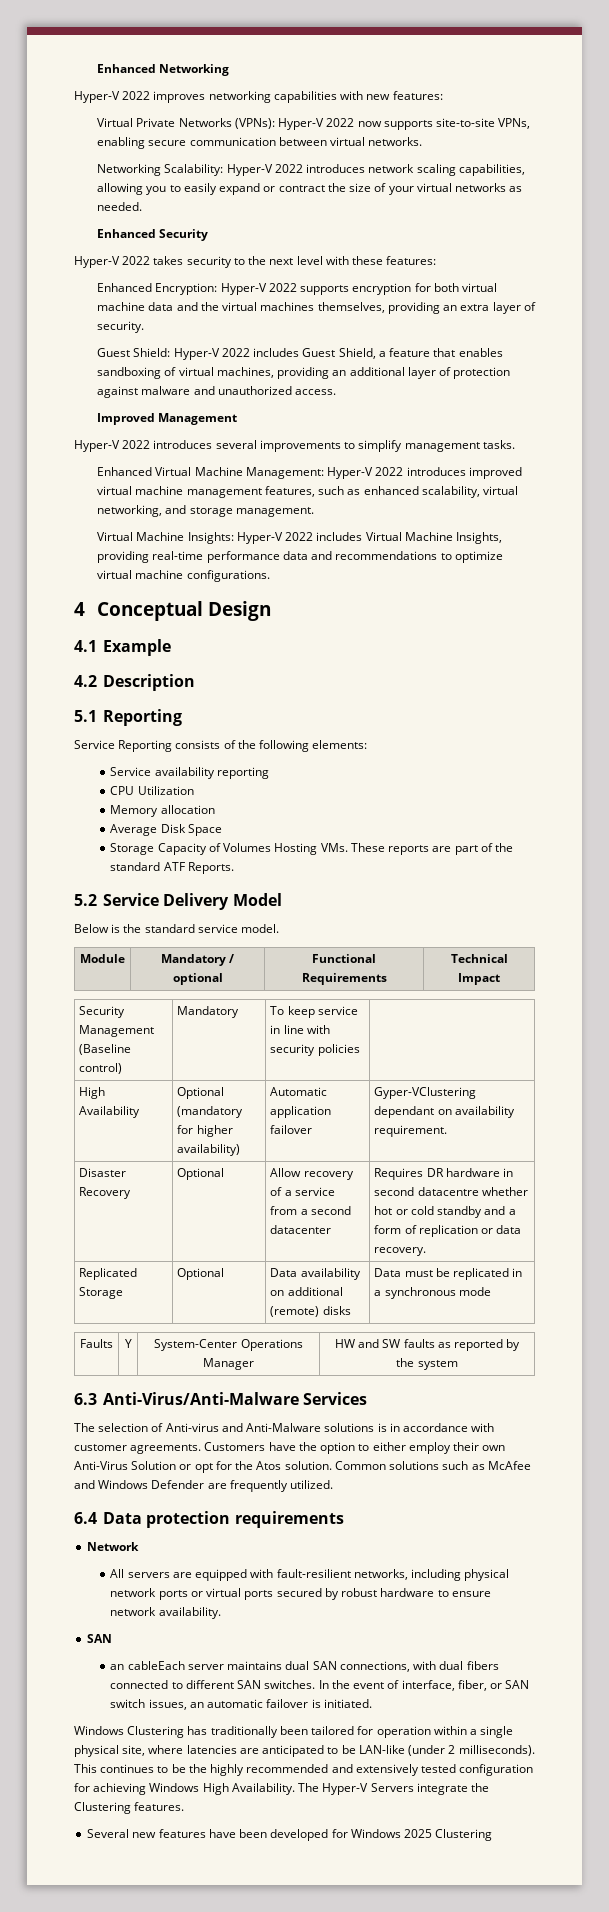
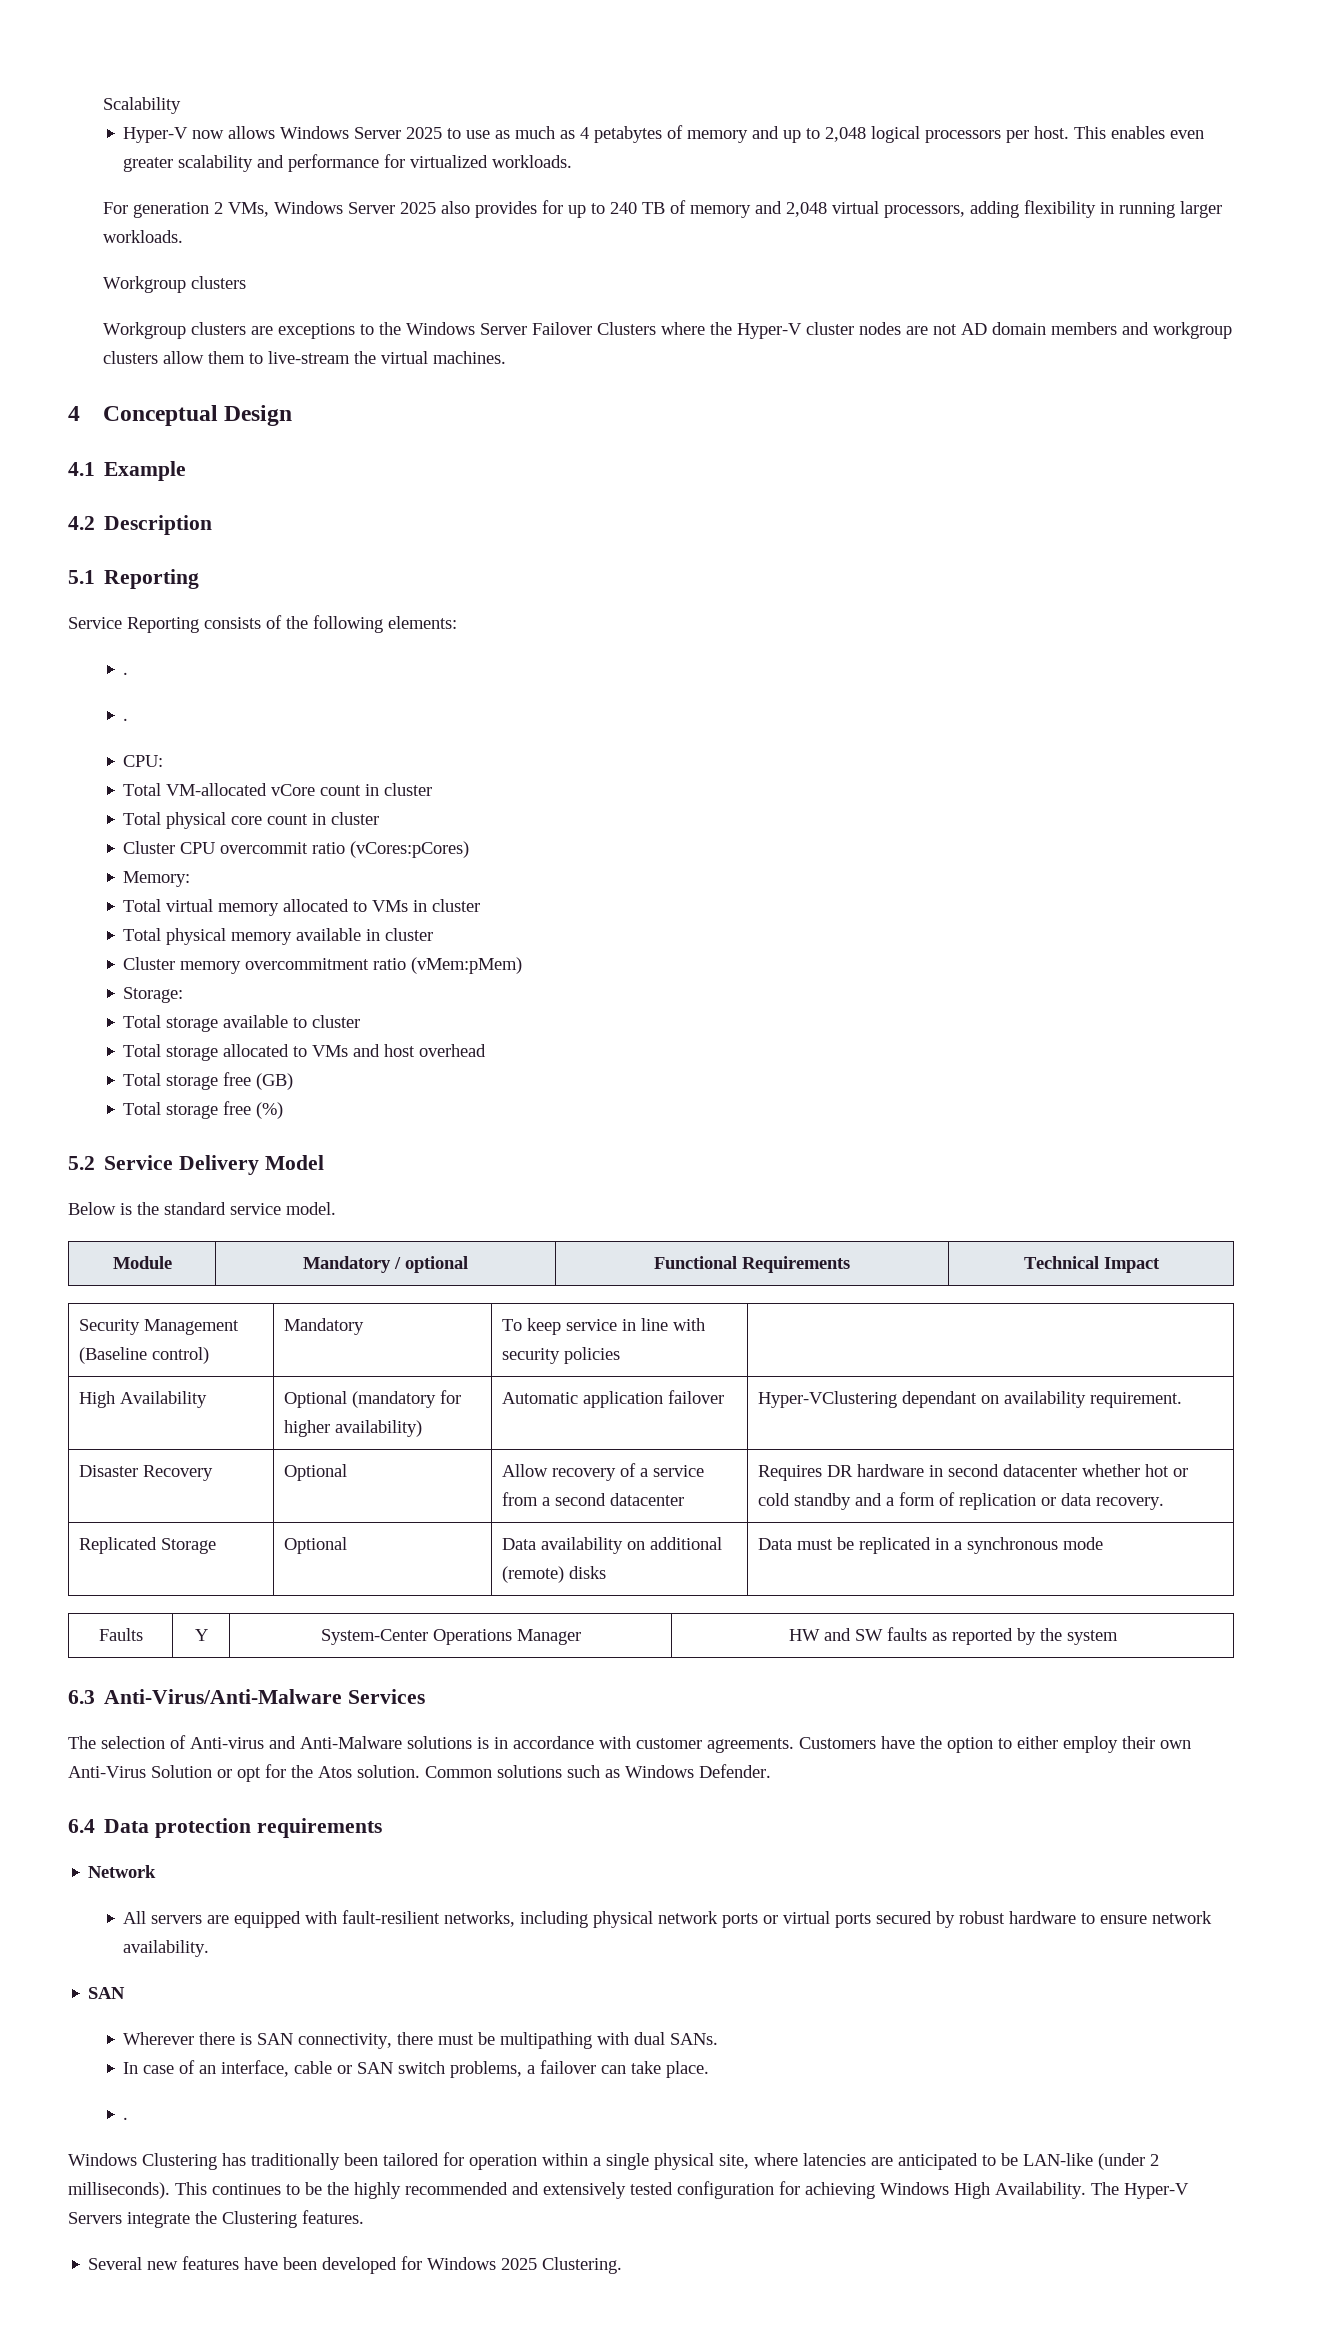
[97,64,230,76] [74,91,443,103] [97,118,531,130] [97,137,423,149] [97,164,525,176] [97,183,523,195] [97,202,143,211] [97,229,209,241] [74,256,437,268] [97,283,498,295] [97,302,536,314] [97,321,145,333] [97,348,503,360] [97,367,511,379] [97,386,337,398] [97,413,238,425] [74,440,515,452] [97,467,522,479] [97,486,519,498] [97,505,314,517] [97,532,503,544] [97,551,503,563] [97,570,270,582] Enhanced Networking // Hyper-V 2022 improves networking capabilities with new features: // Virtual Private Networks (VPNs): Hyper-V 2022 now supports site-to-site VPNs, enabling secure communication between virtual networks. // Networking Scalability: Hyper-V 2022 introduces network scaling capabilities, allowing you to easily expand or contract the size of your virtual networks as needed. // Enhanced Security // Hyper-V 2022 takes security to the next level with these features: // Enhanced Encryption: Hyper-V 2022 supports encryption for both virtual machine data and the virtual machines themselves, providing an extra layer of security. // Guest Shield: Hyper-V 2022 includes Guest Shield, a feature that enables sandboxing of virtual machines, providing an additional layer of protection against malware and unauthorized access. // Improved Management // Hyper-V 2022 introduces several improvements to simplify management tasks. // Enhanced Virtual Machine Management: Hyper-V 2022 introduces improved virtual machine management features, such as enhanced scalability, virtual networking, and storage management. // Virtual Machine Insights: Hyper-V 2022 includes Virtual Machine Insights, providing real-time performance data and recommendations to optimize virtual machine configurations. -> [102,97,181,114] [123,125,1205,143] [123,154,573,172] [102,200,1222,218] [102,230,183,243] [102,276,246,293] [102,322,1232,339] [102,351,506,364] Scalability // Hyper-V now allows Windows Server 2025 to use as much as 4 petabytes of memory and up to 2,048 logical processors per host. This enables even greater scalability and performance for virtualized workloads. // For generation 2 VMs, Windows Server 2025 also provides for up to 240 TB of memory and 2,048 virtual processors, adding flexibility in running larger workloads. // Workgroup clusters // Workgroup clusters are exceptions to the Windows Server Failover Clusters where the Hyper-V cluster nodes are not AD domain members and workgroup clusters allow them to live-stream the virtual machines.
[110,767,269,779] [110,786,194,795] [110,805,215,817] [110,824,222,836] [110,843,514,855] [110,862,234,874] Service availability reporting // CPU Utilization // Memory allocation // Average Disk Space // Storage Capacity of Volumes Hosting VMs. These reports are part of the standard ATF Reports. -> [123,672,129,675] [123,718,129,721] [123,755,164,767] [123,783,433,796] [123,812,380,829] [123,841,470,858] [123,871,191,887] [123,899,481,916] [123,928,434,945] [123,957,523,974] [123,987,184,1003] [123,1015,361,1032] [123,1044,487,1061] [123,1072,294,1090] [123,1101,284,1119] . // . // CPU: // Total VM-allocated vCore count in cluster // Total physical core count in cluster // Cluster CPU overcommit ratio (vCores:pCores) // Memory: // Total virtual memory allocated to VMs in cluster // Total physical memory available in cluster // Cluster memory overcommitment ratio (vMem:pMem) // Storage: // Total storage available to cluster // Total storage allocated to VMs and host overhead // Total storage free (GB) // Total storage free (%)
[374,1087,477,1099] Gyper-VClustering -> [758,1391,898,1408] Hyper-VClustering
[417,1187,479,1196] datacentre -> [1003,1464,1078,1477] datacenter
[487,1461,531,1470] [74,1480,334,1492] McAfee and Windows Defender are frequently utilized. -> [625,1764,771,1778] Windows Defender.
[110,1661,499,1672] [110,1680,530,1691] [110,1699,372,1710] an cableEach server maintains dual SAN connections, with dual fibers connected to different SAN switches. In the event of interface, fiber, or SAN switch issues, an automatic failover is initiated. -> [123,2032,719,2049] [123,2060,710,2078] [123,2117,129,2120] Wherever there is SAN connectivity, there must be multipathing with dual SANs. // In case of an interface, cable or SAN switch problems, a failover can take place. // .
[435,1829,493,1841] Clustering -> [542,2257,623,2274] Clustering.

